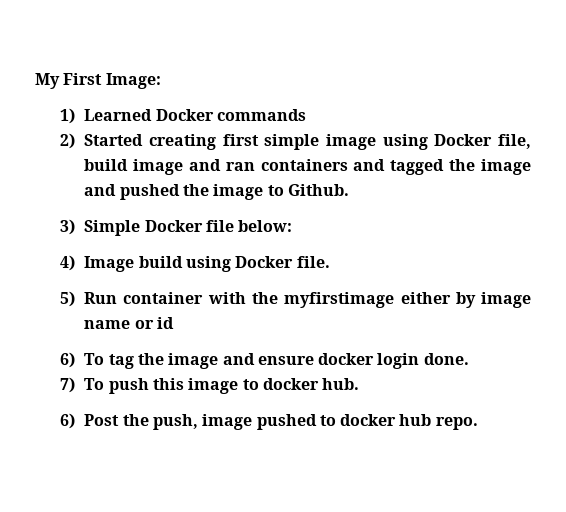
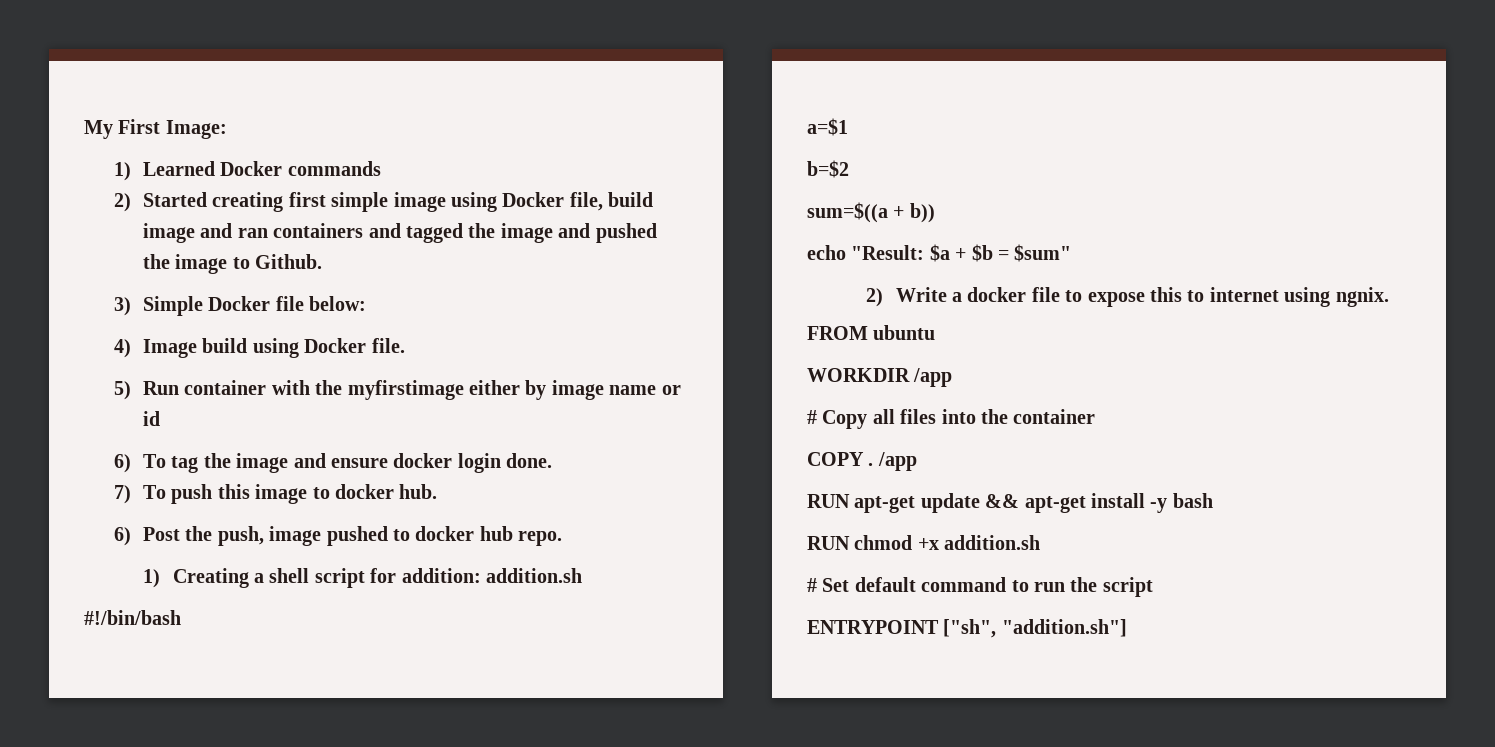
(478, 423) none -> [143,568,583,588] [84,610,181,625] [807,118,848,136] [807,160,849,178] [807,202,935,223] [807,244,1072,262] [866,287,1389,307] [807,325,936,340] [807,368,953,387] [807,409,1096,429] [807,452,917,471] [807,493,1213,513] [807,535,1041,550] [807,577,1153,597] [807,619,1127,638] // 1) Creating a shell script for addition: addition.sh // #!/bin/bash // a=$1 // b=$2 // sum=$((a + b)) // echo "Result: $a + $b = $sum" // 2) Write a docker file to expose this to internet using ngnix. // FROM ubuntu // WORKDIR /app // # Copy all files into the container // COPY . /app // RUN apt-get update && apt-get install -y bash // RUN chmod +x addition.sh // # Set default command to run the script // ENTRYPOINT ["sh", "addition.sh"]

